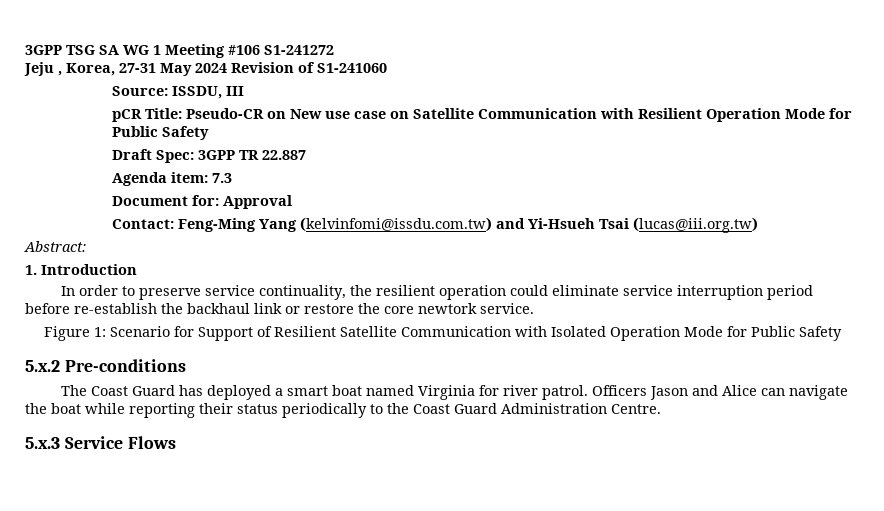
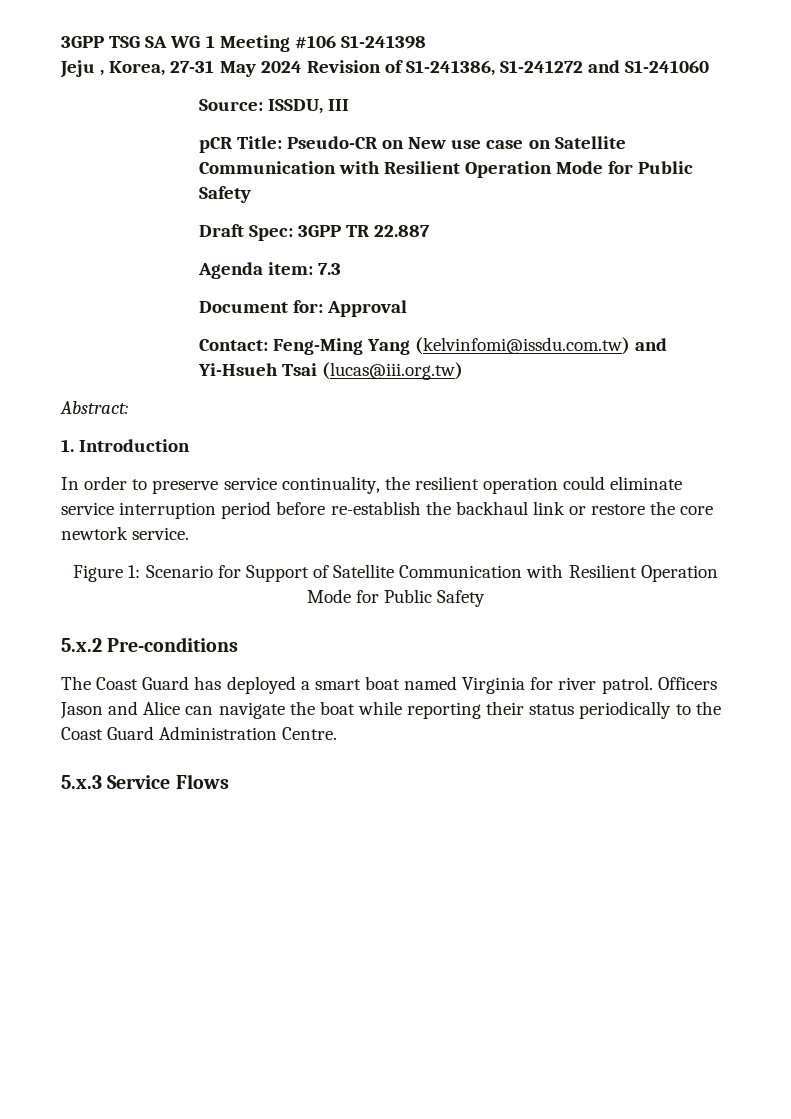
[264,45,334,55] S1-241272 -> [340,35,426,49] S1-241398
(314, 67) none -> [406,60,621,76] S1-241386, S1-241272 and
[273,326,606,337] Resilient Satellite Communication with Isolated -> [333,564,637,578] Satellite Communication with Resilient

